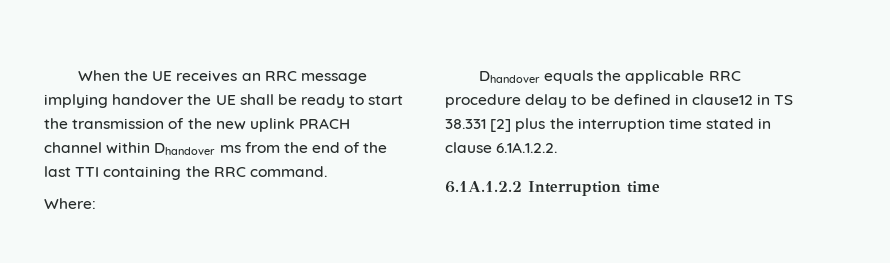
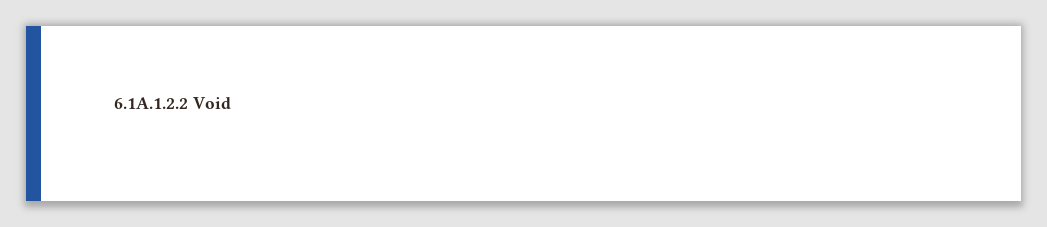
[77,70,367,84] [44,94,404,108] [44,118,351,132] [44,142,388,155] [44,166,327,180] [44,198,96,209] [478,70,741,84] [445,94,794,108] [445,118,772,132] [445,142,558,153] [445,181,660,196] When the UE receives an RRC message implying handover the UE shall be ready to start the transmission of the new uplink PRACH channel within Dhandover ms from the end of the last TTI containing the RRC command. // Where: // Dhandover equals the applicable RRC procedure delay to be defined in clause12 in TS 38.331 [2] plus the interruption time stated in clause 6.1A.1.2.2. // 6.1A.1.2.2 Interruption time -> [114,97,231,109] 6.1A.1.2.2 Void

